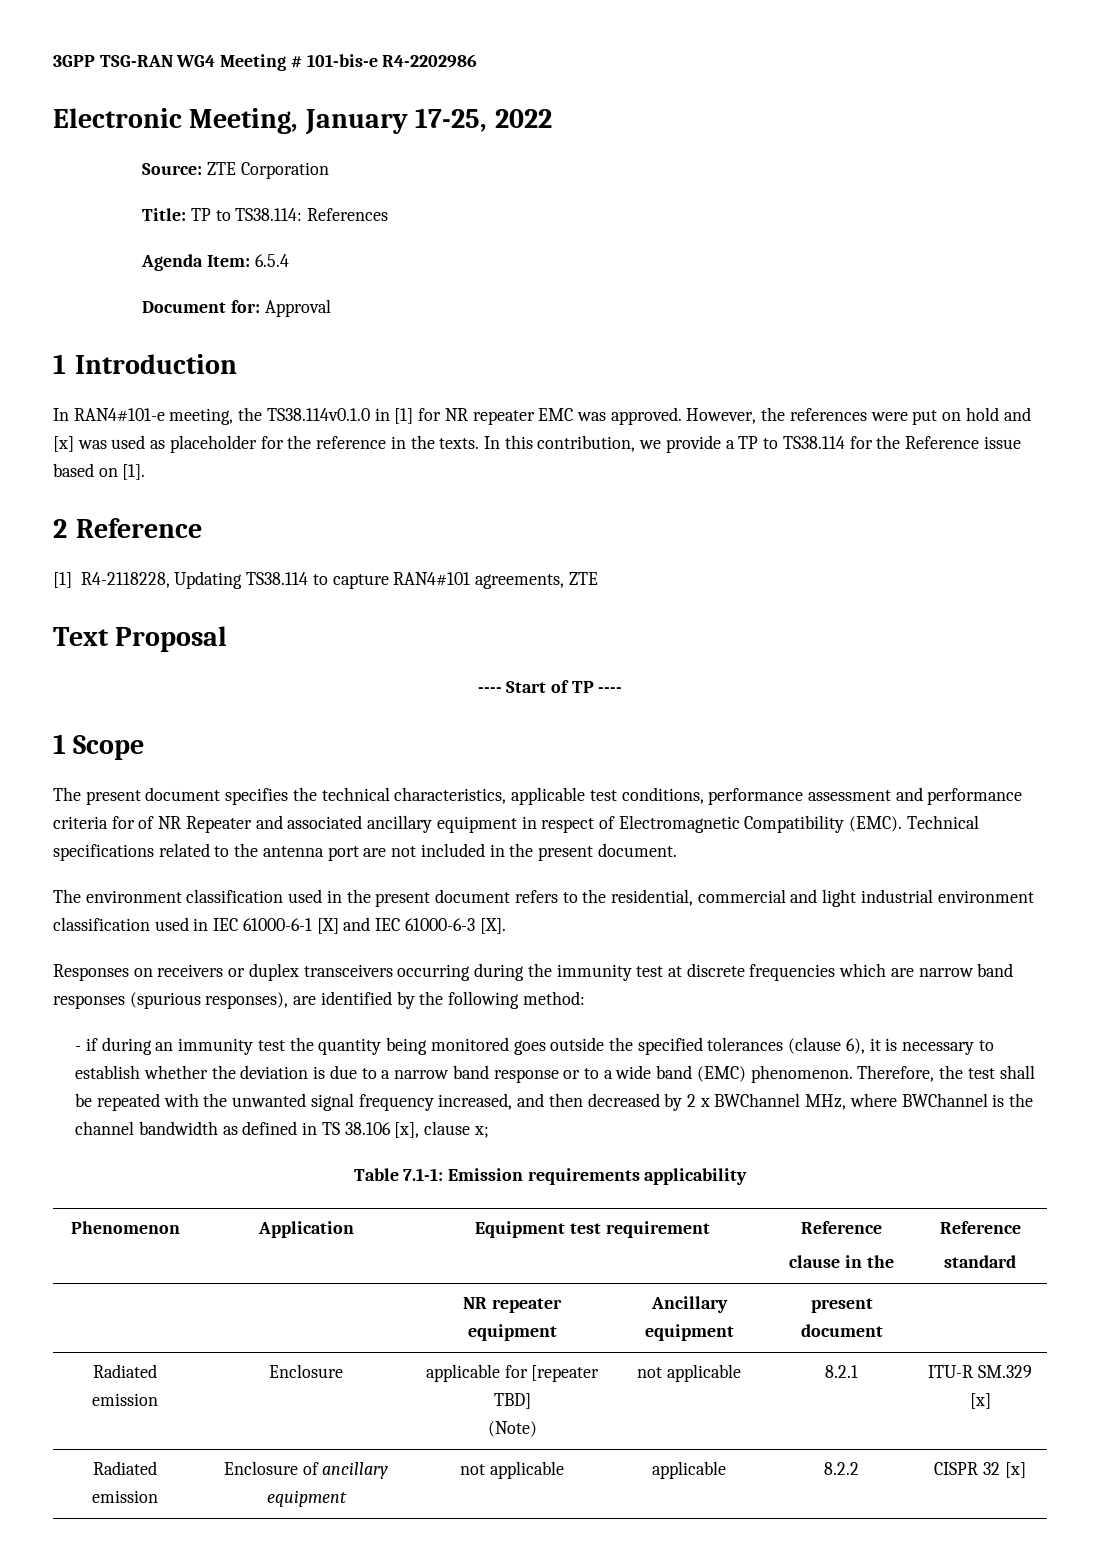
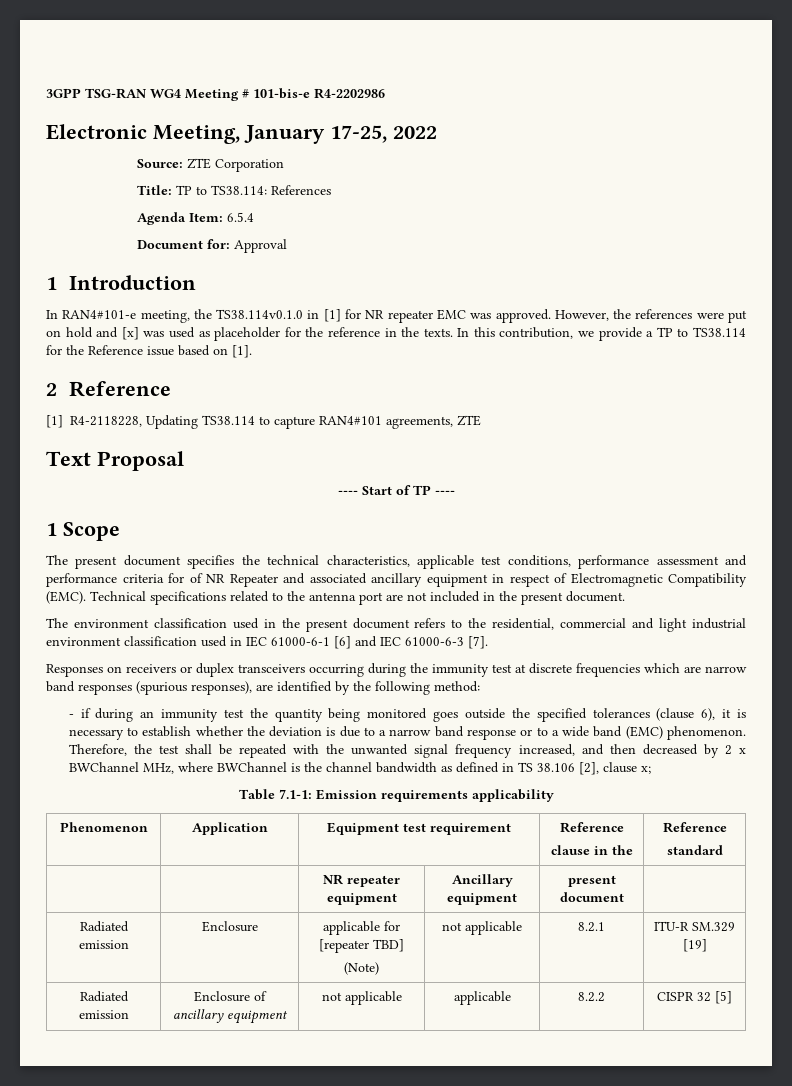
[316,918,339,934] [X] -> [334,636,351,649] [6]
[479,918,506,934] [X]. -> [468,636,488,649] [7].
[394,1122,420,1138] [x], -> [578,762,599,775] [2],
[969,1393,991,1409] [x] -> [682,939,707,952] [19]
[1004,1462,1026,1478] [x] -> [715,991,732,1004] [5]

